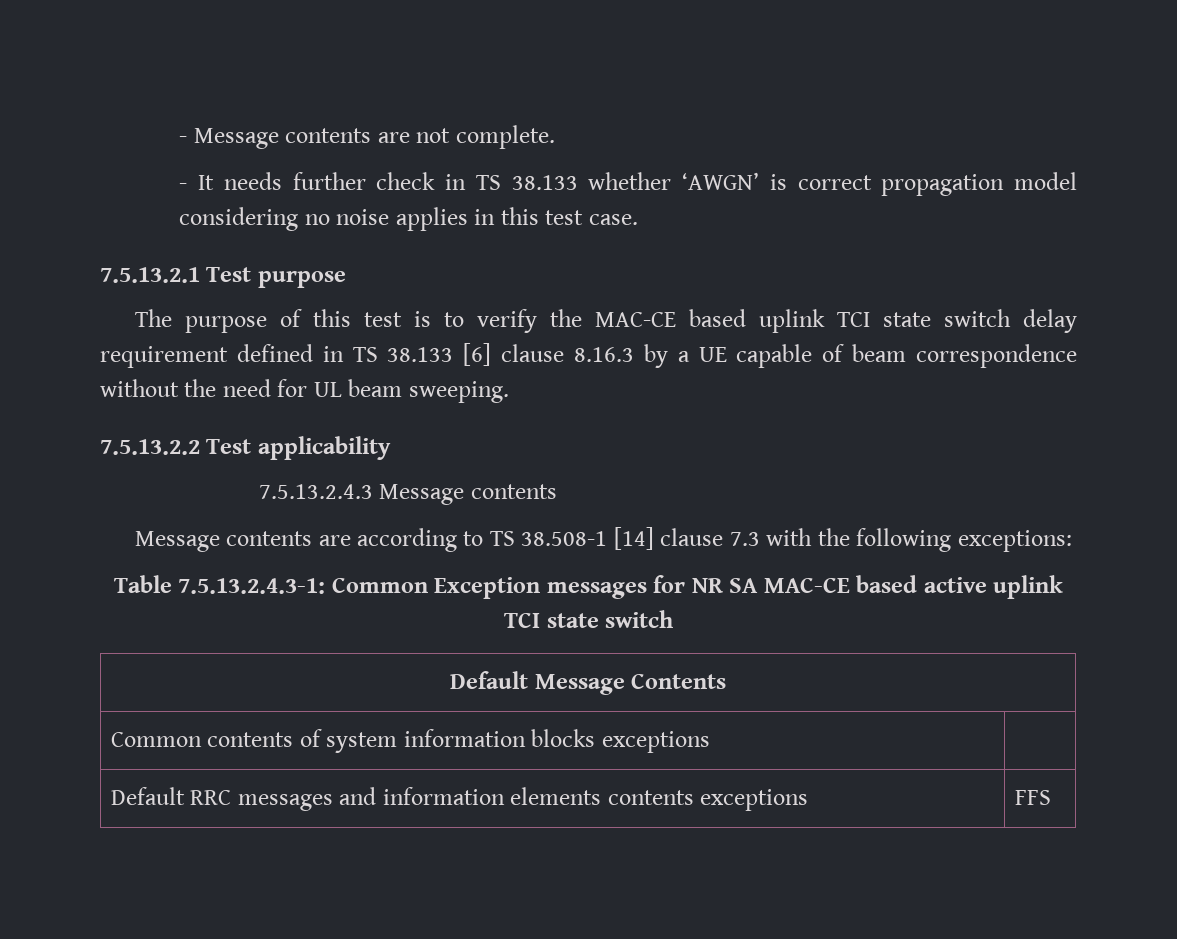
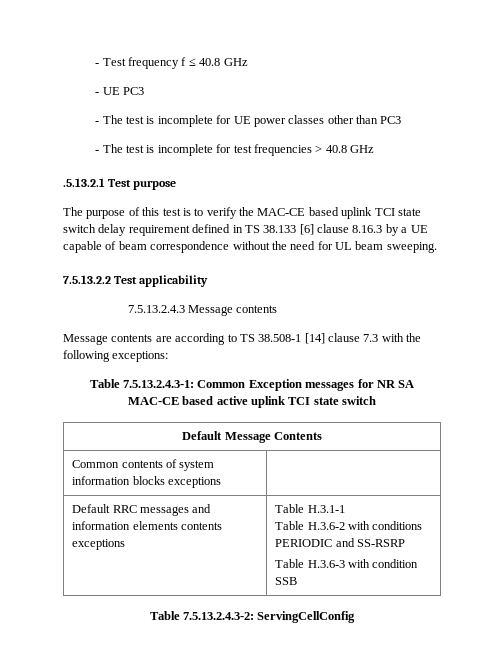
[179,125,555,149] [179,172,1077,196] [179,207,638,231] [100,267,200,283] - Message contents are not complete. // - It needs further check in TS 38.133 whether ‘AWGN’ is correct propagation model considering no noise applies in this test case. // 7.5.13.2.1 -> [95,57,248,69] [95,87,145,95] [95,115,402,127] [95,144,375,156] [63,178,105,187] - Test frequency f ≤ 40.8 GHz // - UE PC3 // - The test is incomplete for UE power classes other than PC3 // - The test is incomplete for test frequencies > 40.8 GHz // .5.13.2.1
[1014,790,1051,805] FFS -> [275,504,345,513] [275,521,423,530] [275,538,405,547] [275,559,419,568] [275,577,298,585] [149,611,356,623] Table H.3.1-1 // Table H.3.6-2 with conditions PERIODIC and SS-RSRP // Table H.3.6-3 with condition SSB // Table 7.5.13.2.4.3-2: ServingCellConfig

